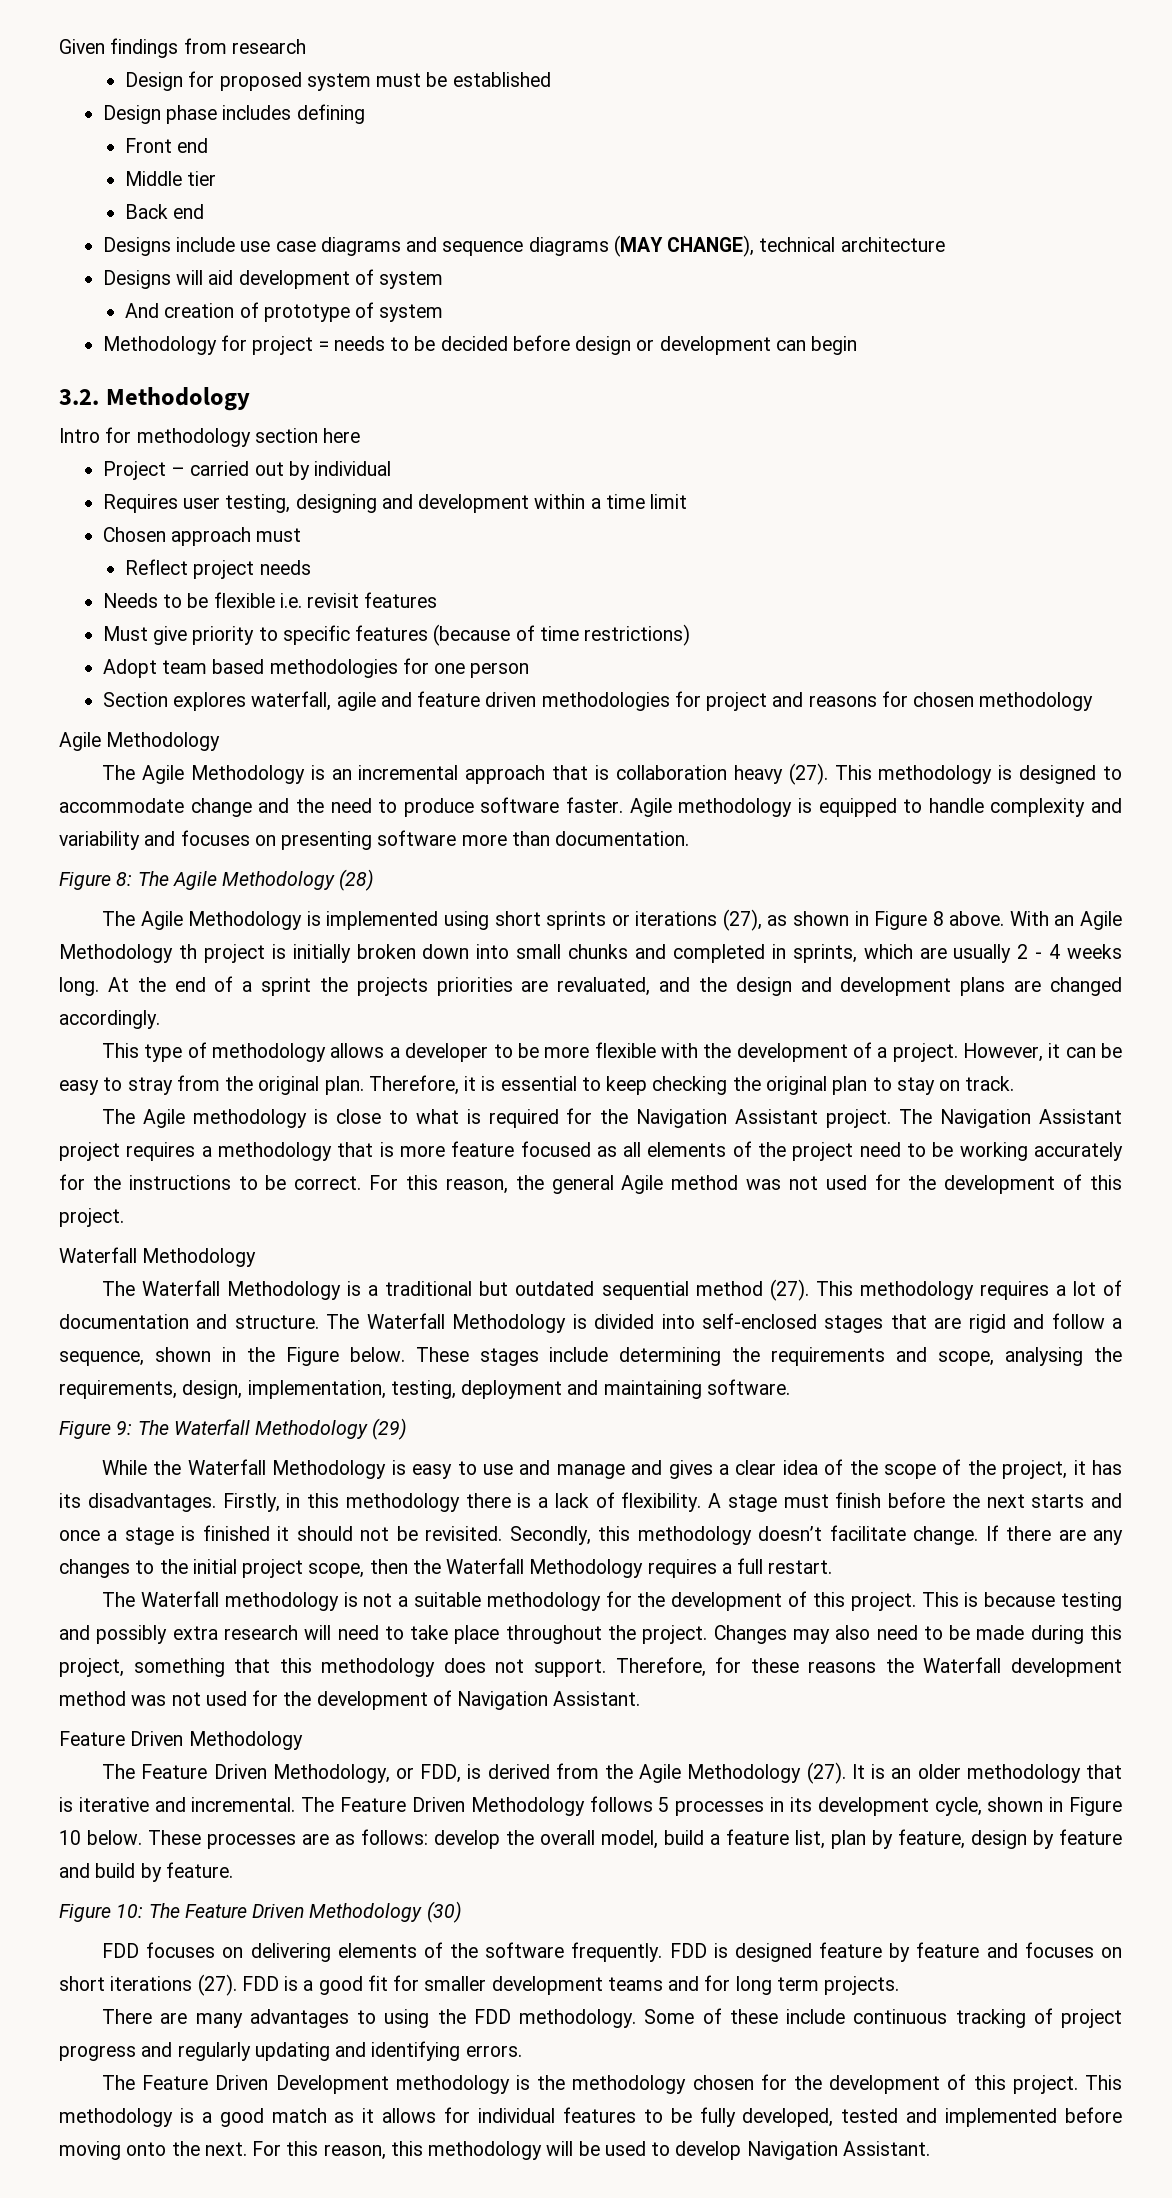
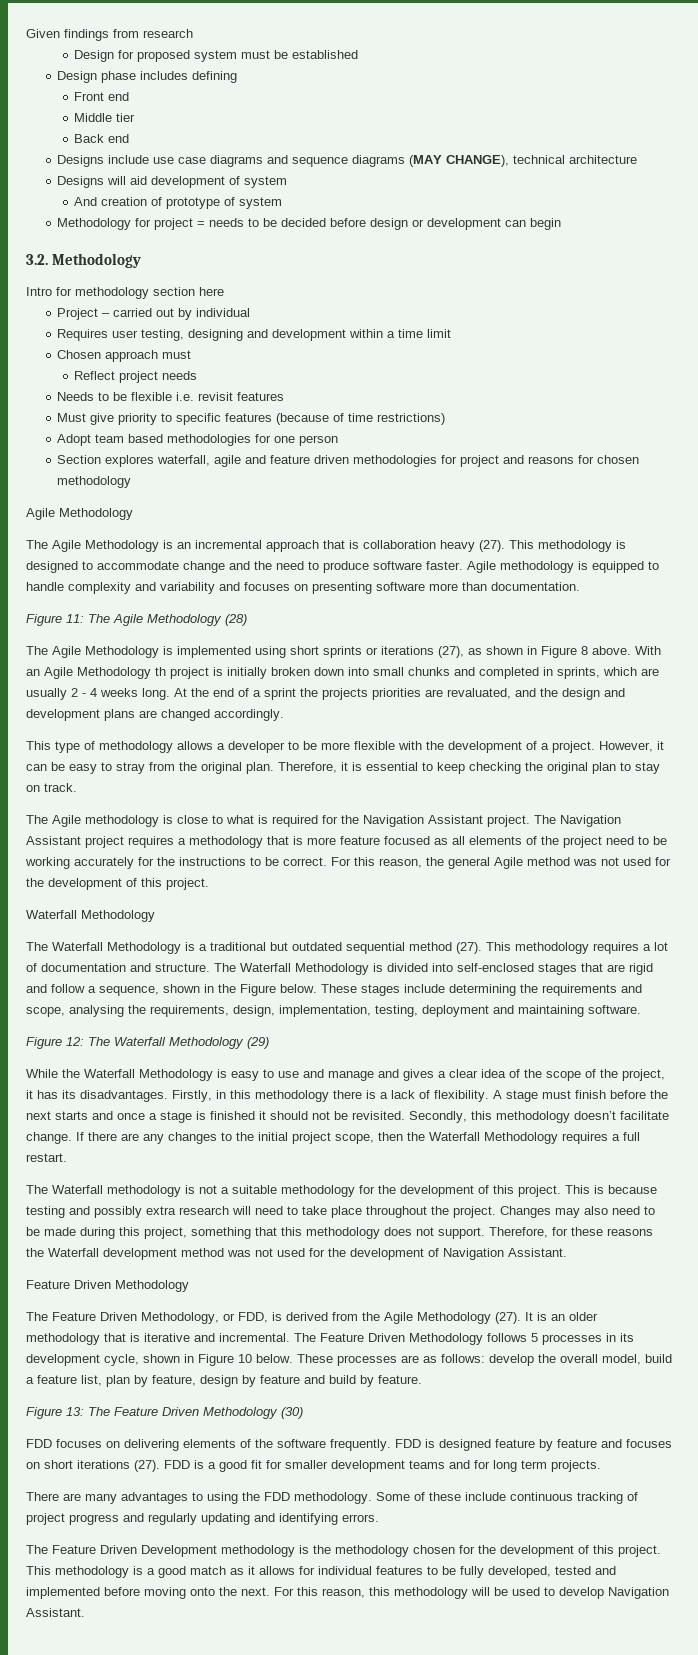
[116,872,133,886] 8: -> [66,614,84,623] 11:
[116,1421,133,1435] 9: -> [66,1037,84,1046] 12:
[116,1904,144,1918] 10: -> [66,1407,84,1416] 13:

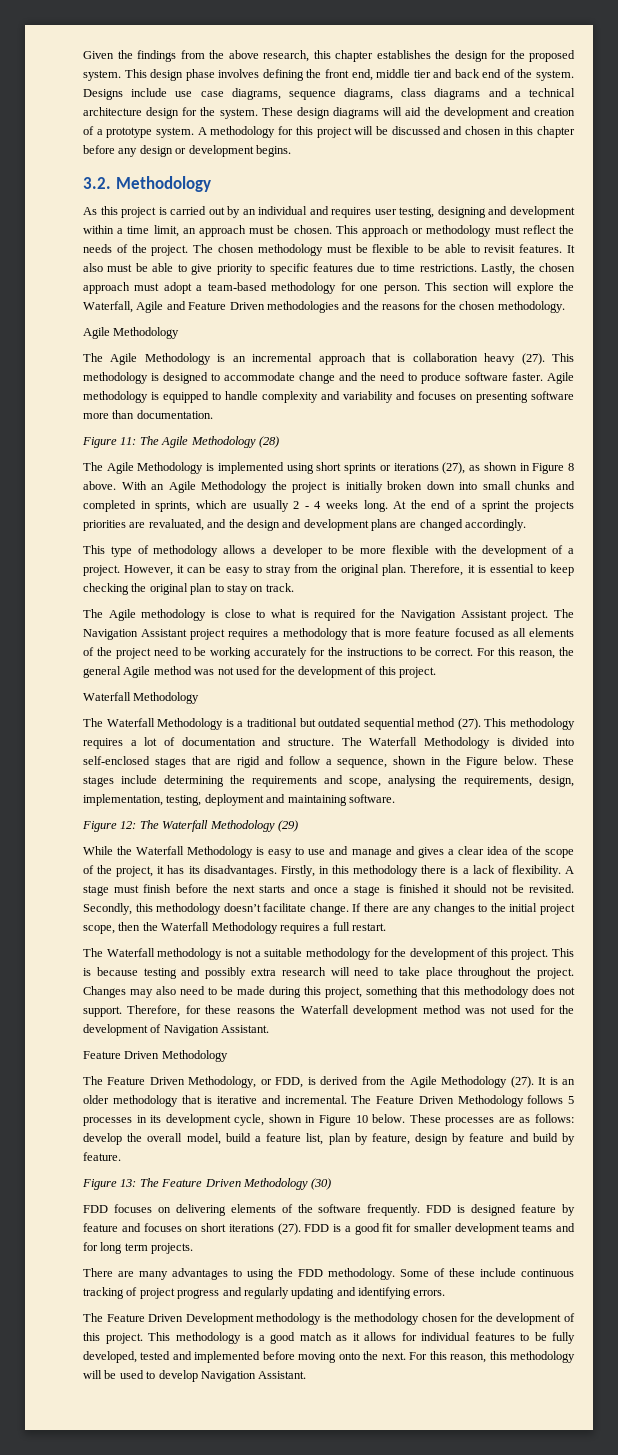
(60, 33) none -> [117,50,133,59] the
[143,29,193,38] [74,50,359,62] [57,71,238,83] [74,92,130,101] [74,113,136,122] [74,134,130,143] [57,155,638,167] [57,176,288,188] [74,197,283,209] [57,218,367,230] research // Design for proposed system must be established // Design phase includes defining // Front end // Middle tier // Back end // Designs include use case diagrams and sequence diagrams (MAY CHANGE), technical architecture // Designs will aid development of system // And creation of prototype of system // Methodology for project = needs to be decided before -> [209,50,575,62] [83,69,574,81] [83,88,575,100] [83,107,575,119] [83,126,575,138] [83,145,138,157] the above research, this chapter establishes the design for the proposed system. This design phase involves defining the front end, middle tier and back end of the system. Designs include use case diagrams, sequence diagrams, class diagrams and a technical architecture design for the system. These design diagrams will aid the development and creation of a prototype system. A methodology for this project will be discussed and chosen in this chapter before any
[505,218,562,230] can begin -> [255,145,291,157] begins.
[26,287,224,299] [57,308,111,320] Intro for methodology section here // Project – -> [83,206,167,218] As this project is
[196,308,251,317] [57,329,109,341] individual // Requires -> [242,206,372,218] an individual and requires
[427,329,452,338] [57,350,192,362] [74,371,198,383] [57,392,285,401] [57,413,87,422] limit // Chosen approach must // Reflect project needs // Needs to be flexible i.e. revisit features // Must -> [153,225,574,237] [83,244,575,256] [83,263,187,272] limit, an approach must be chosen. This approach or methodology must reflect the needs of the project. The chosen methodology must be flexible to be able to revisit features. It also must be able to
[276,413,446,425] [57,434,339,446] [57,455,640,467] [57,476,132,488] (because of time restrictions) // Adopt team based methodologies for one person // Section explores waterfall, agile and feature driven methodologies for project and reasons for chosen methodology -> [357,263,575,275] [83,282,574,294] [83,301,565,313] due to time restrictions. Lastly, the chosen approach must adopt a team-based methodology for one person. This section will explore the Waterfall, Agile and Feature Driven methodologies and the reasons for the chosen methodology.
[155,667,166,676] th -> [271,481,287,490] the

